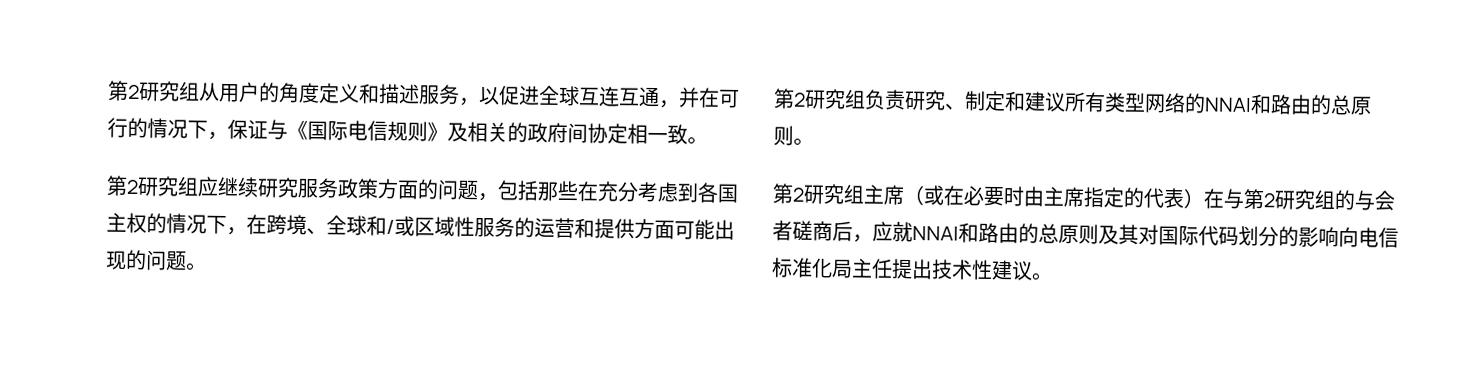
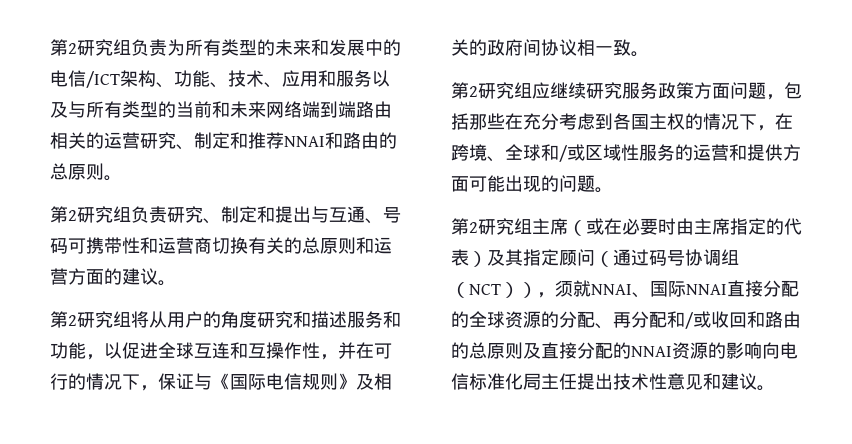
[107,80,200,102] 第2研究组 -> [50,39,401,56] [50,70,390,88] [50,101,392,118] [50,132,397,150] [50,163,122,181] [50,206,401,224] [50,237,392,254] [50,268,176,286] [50,311,149,328] 第2研究组负责为所有类型的未来和发展中的电信/ICT架构、功能、技术、应用和服务以及与所有类型的当前和未来网络端到端路由相关的运营研究、制定和推荐NNAI和路由的总原则。 // 第2研究组负责研究、制定和提出与互通、号码可携带性和运营商切换有关的总原则和运营方面的建议。 // 第2研究组将
[318,83,360,104] 定义 -> [257,311,293,328] 研究
(460, 94) none -> [383,311,401,328] [50,342,86,359] 和功能
[618,86,660,108] 互通 -> [230,342,320,359] 和互操作性
[607,123,628,144] 定 -> [559,39,577,56] 议
[417,179,439,200] 的 -> (730, 91) none
[773,88,1372,116] [773,125,814,146] // 第2研究组负责研究、制定和建议所有类型网络的NNAI和路由的总原则。 -> (613, 190) none
[1203,188,1396,211] [772,220,1279,247] 在与第2研究组的与会者磋商后，应就NNAI和路由的总原则及其对国际代码划分 -> [487,249,739,267] [451,280,799,298] [451,311,801,329] [451,342,708,359] 及其指定顾问（通过码号协调组（NCT）），须就NNAI、国际NNAI直接分配的全球资源的分配、再分配和/或收回和路由的总原则及直接分配的NNAI资源
(993, 269) none -> [667,373,721,390] 意见和

